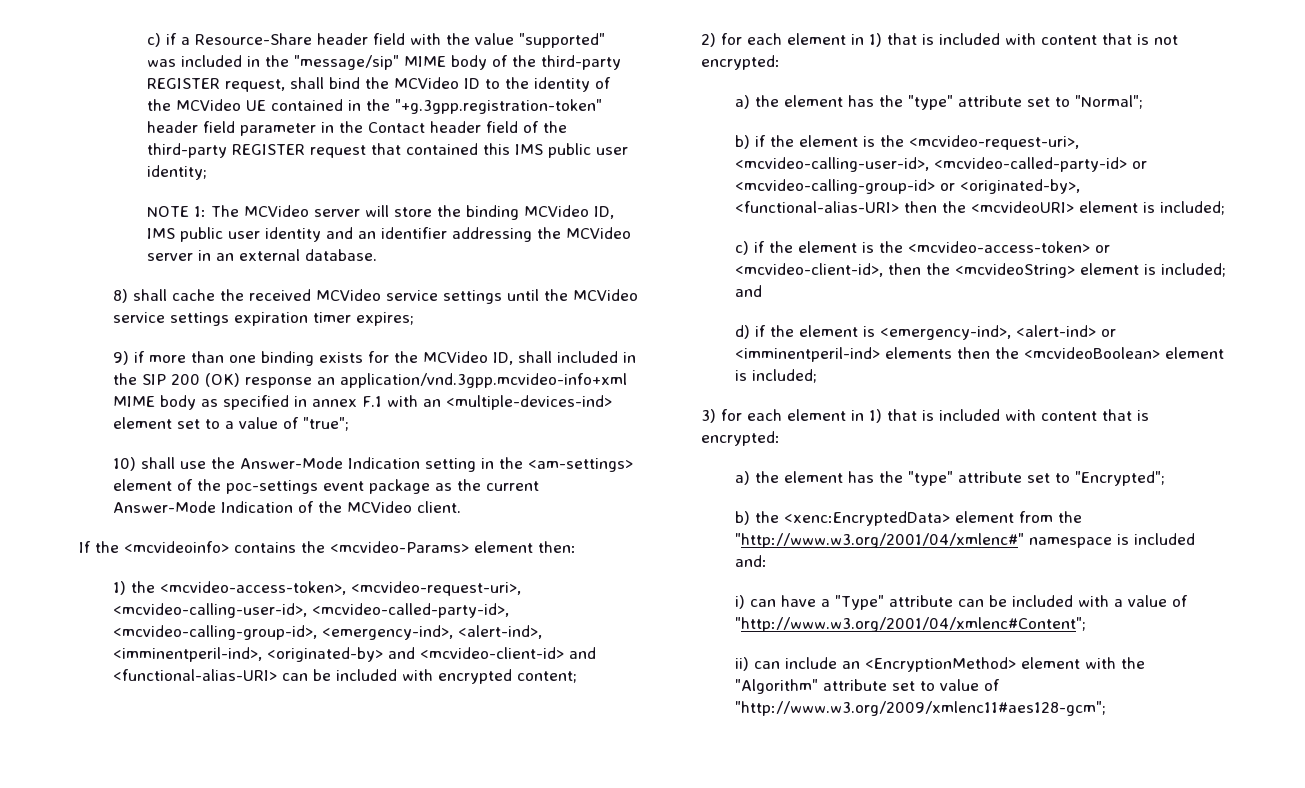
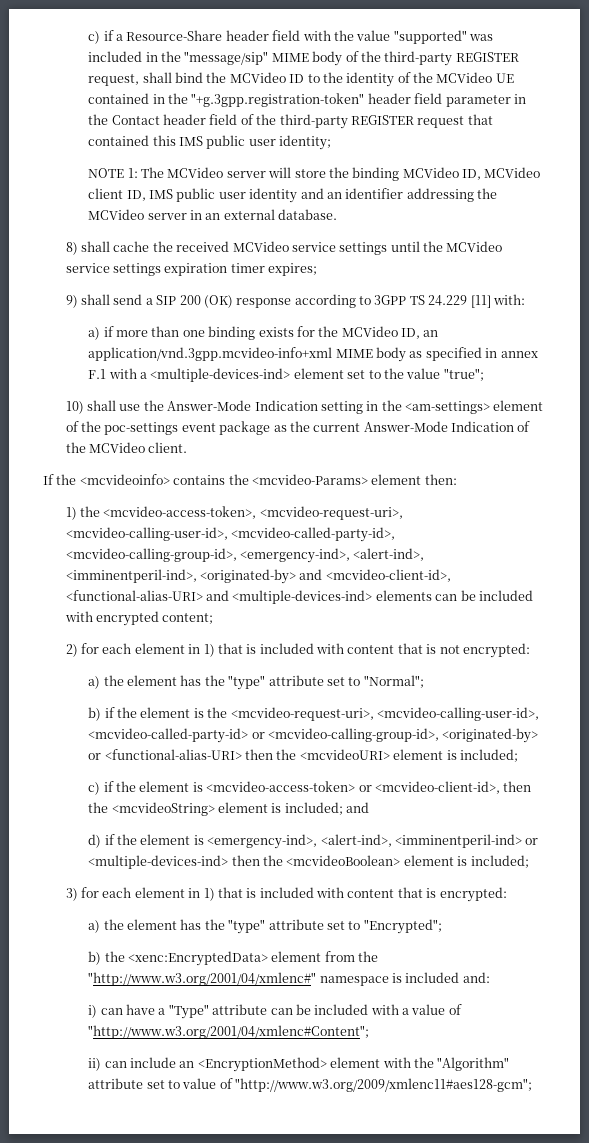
(614, 212) none -> [484,167,541,178] [88,188,146,201] MCVideo client ID,
(129, 358) none -> [81,294,525,308] [88,327,101,340] shall send a SIP 200 (OK) response according to 3GPP TS 24.229 [11] with: // a)
[517,351,636,363] [112,373,312,388] shall included in the SIP 200 (OK) response -> (421, 333) none
[422,399,441,407] an -> [140,372,148,379] a
[224,417,299,429] a value of -> [383,368,441,379] the value
[419,647,596,659] [112,669,277,681] <mcvideo-client-id> and <functional-alias-URI> -> [325,569,451,582] [65,590,432,604] <mcvideo-client-id>, <functional-alias-URI> and <multiple-devices-ind> elements
[734,179,1080,194] <mcvideo-calling-group-id> or <originated-by>, -> [268,728,539,743] [88,753,102,760] <mcvideo-calling-group-id>, <originated-by> or
[878,241,903,253] the -> (203, 787) none
[1015,325,1116,337] [734,347,952,362] <alert-ind> or <imminentperil-ind> elements -> [320,834,539,848] [88,855,229,869] <alert-ind>, <imminentperil-ind> or <multiple-devices-ind>

